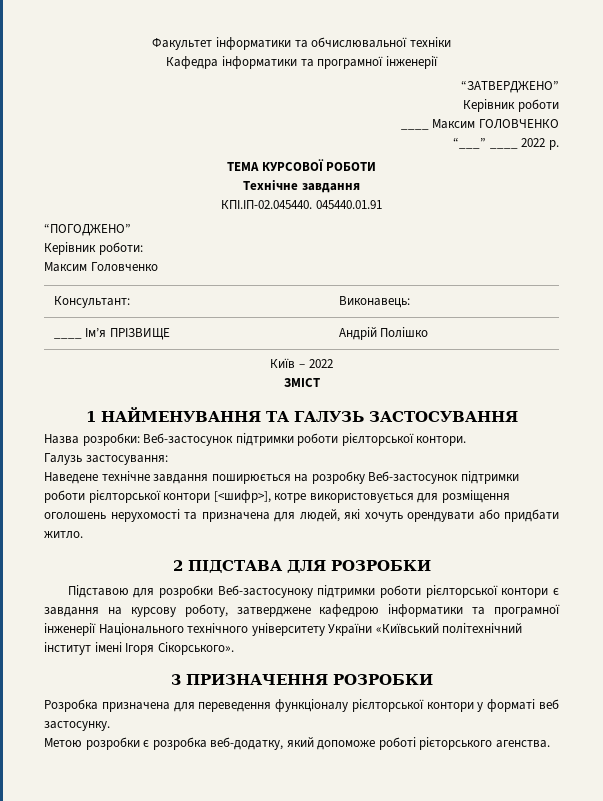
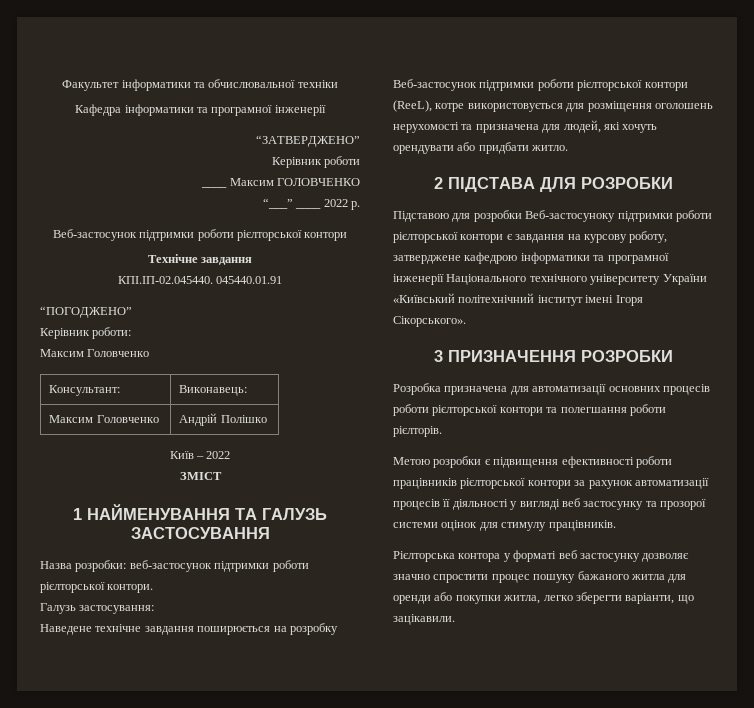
[226,159,377,171] ТЕМА КУРСОВОЇ РОБОТИ -> [52,229,348,241] Веб-застосунок підтримки роботи рієлторської контори
[53,337,82,339] [85,328,170,340] ____ Ім’я ПРІЗВИЩЕ -> [49,415,159,423] Максим Головченко
[143,433,234,446] Веб-застосунок -> [129,560,212,572] веб-застосунок
[213,490,271,503] [<шифр>], -> [393,100,432,112] (ReeL),
[198,699,559,712] [44,721,110,731] [44,737,550,750] переведення функціоналу рієлторської контори у форматі веб застосунку. // Метою розробки є розробка веб-додатку, який допоможе роботі рієторського агенства. -> [532,384,710,395] [393,404,666,416] [393,426,442,437] [393,456,672,468] [393,478,709,489] [393,498,706,510] [393,520,616,531] [393,550,690,562] [393,571,687,583] [393,592,694,604] [393,614,455,625] автоматизації основних процесів роботи рієлторської контори та полегшання роботи рієлторів. // Метою розробки є підвищення ефективності роботи працівників рієлторської контори за рахунок автоматизації процесів її діяльності у вигляді веб застосунку та прозорої системи оцінок для стимулу працівників. // Рієлторська контора у форматі веб застосунку дозволяє значно спростити процес пошуку бажаного житла для оренди або покупки житла, легко зберегти варіанти, що зацікавили.

